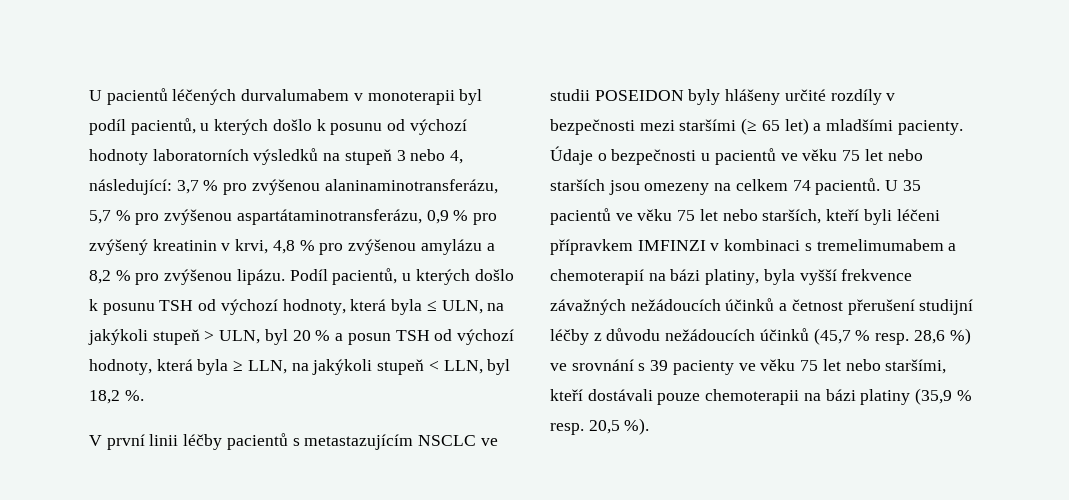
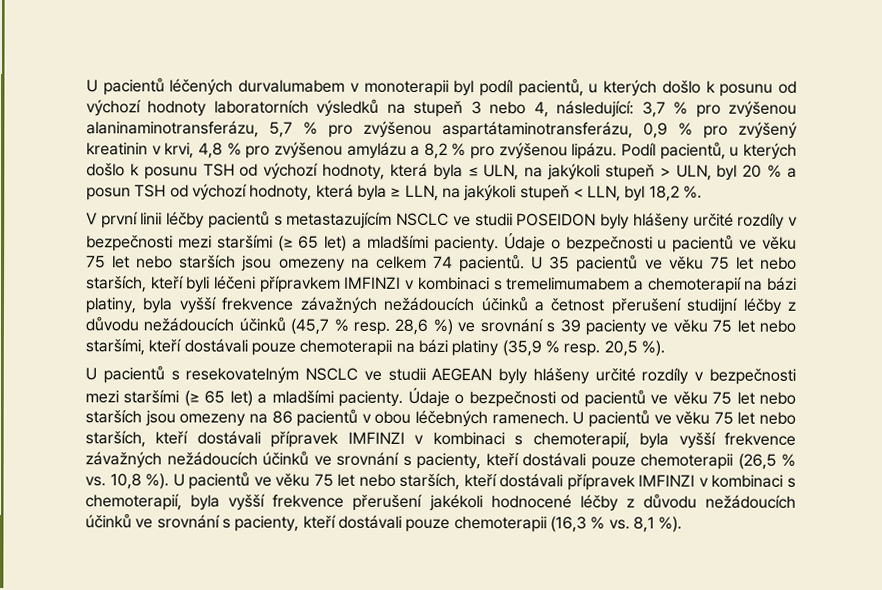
(650, 426) none -> [85,365,796,385] [85,386,797,408] [85,408,796,428] [85,430,796,449] [85,450,796,470] [85,471,796,491] [85,493,797,512] [85,513,683,533] // U pacientů s resekovatelným NSCLC ve studii AEGEAN byly hlášeny určité rozdíly v bezpečnosti mezi staršími (≥ 65 let) a mladšími pacienty. Údaje o bezpečnosti od pacientů ve věku 75 let nebo starších jsou omezeny na 86 pacientů v obou léčebných ramenech. U pacientů ve věku 75 let nebo starších, kteří dostávali přípravek IMFINZI v kombinaci s chemoterapií, byla vyšší frekvence závažných nežádoucích účinků ve srovnání s pacienty, kteří dostávali pouze chemoterapii (26,5 % vs. 10,8 %). U pacientů ve věku 75 let nebo starších, kteří dostávali přípravek IMFINZI v kombinaci s chemoterapií, byla vyšší frekvence přerušení jakékoli hodnocené léčby z důvodu nežádoucích účinků ve srovnání s pacienty, kteří dostávali pouze chemoterapii (16,3 % vs. 8,1 %).

